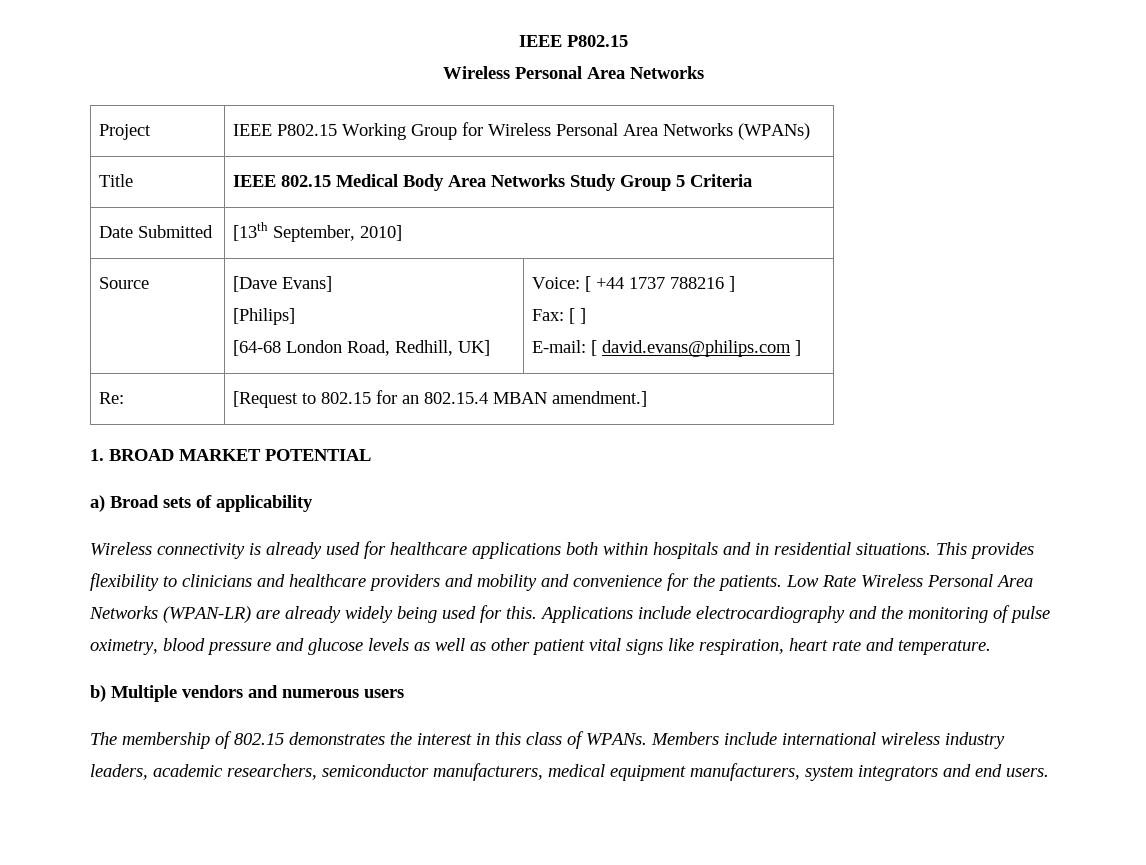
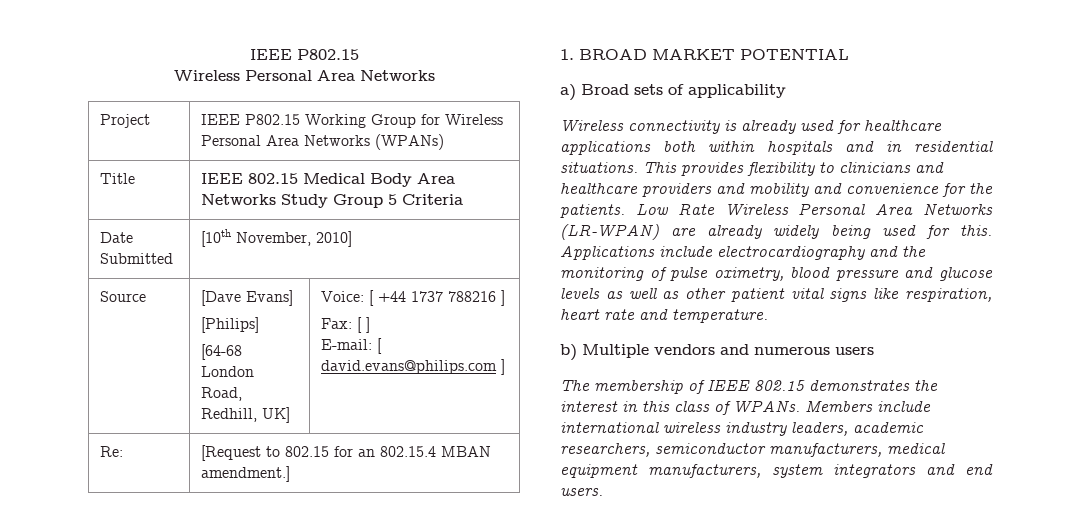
[233,222,356,242] [13th September, -> [201,229,312,247] [10th November,
[163,606,251,623] (WPAN-LR) -> [560,224,659,240] (LR-WPAN)
(232, 740) none -> [707,380,750,391] IEEE

